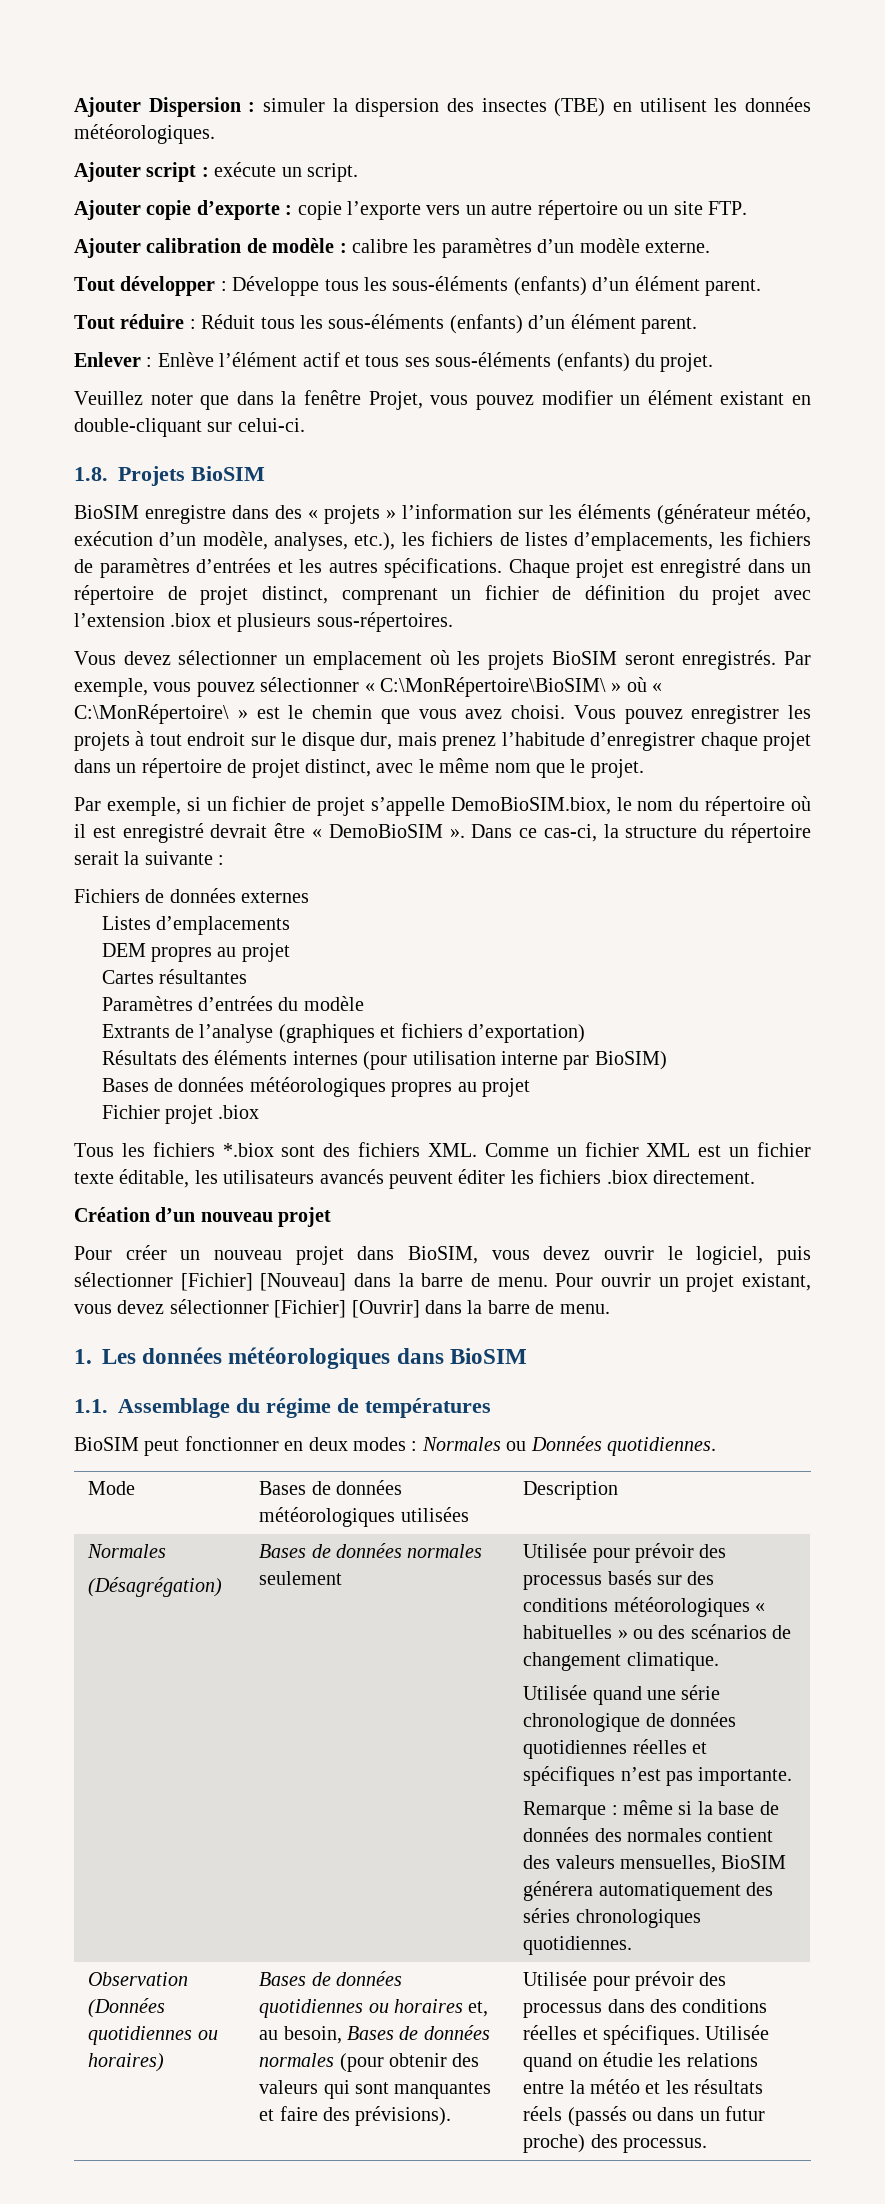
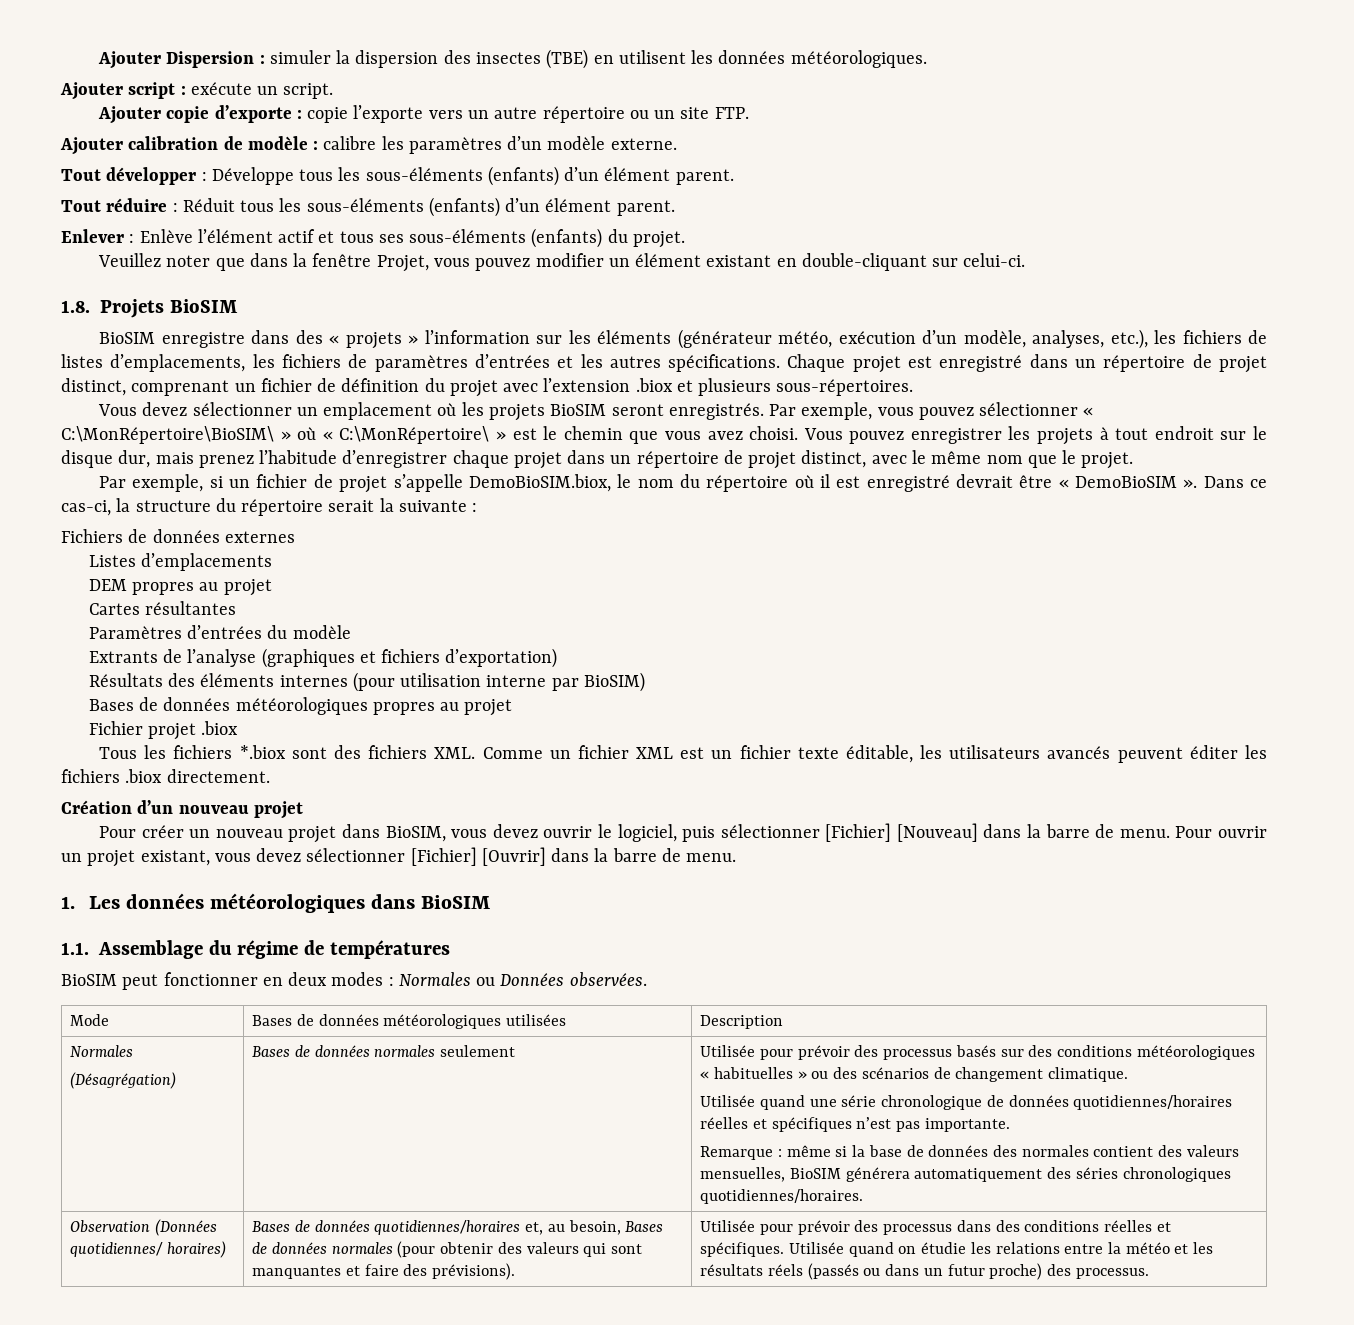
[606,1437,716,1456] quotidiennes. -> [569,972,647,987] observées.
[523,1740,628,1759] quotidiennes -> [1073,1095,1233,1110] quotidiennes/horaires
[523,1936,633,1955] quotidiennes. -> [700,1189,864,1204] quotidiennes/horaires.
[88,2026,218,2045] quotidiennes ou -> [70,1242,164,1257] quotidiennes/
[259,1999,463,2018] quotidiennes ou horaires -> [374,1220,521,1235] quotidiennes/horaires

